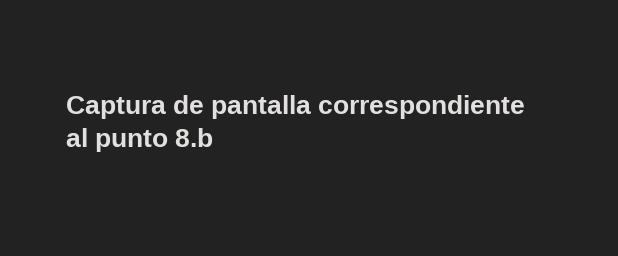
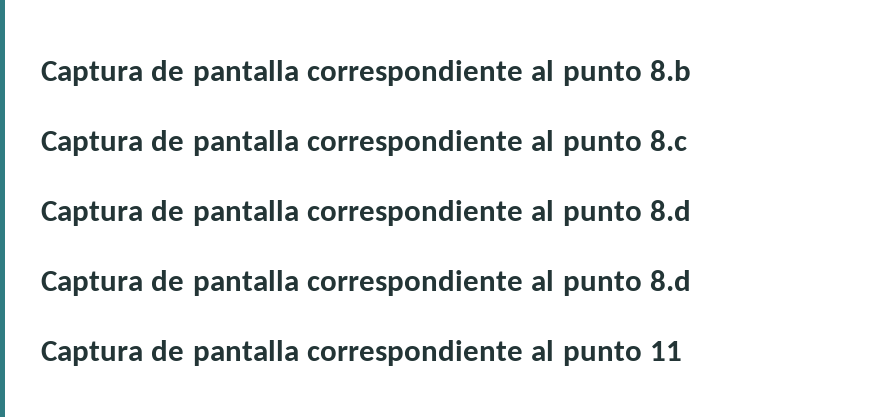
(214, 137) none -> [41,130,688,156] [41,200,692,226] [41,270,692,296] [41,340,683,366] // Captura de pantalla correspondiente al punto 8.c // Captura de pantalla correspondiente al punto 8.d // Captura de pantalla correspondiente al punto 8.d // Captura de pantalla correspondiente al punto 11

